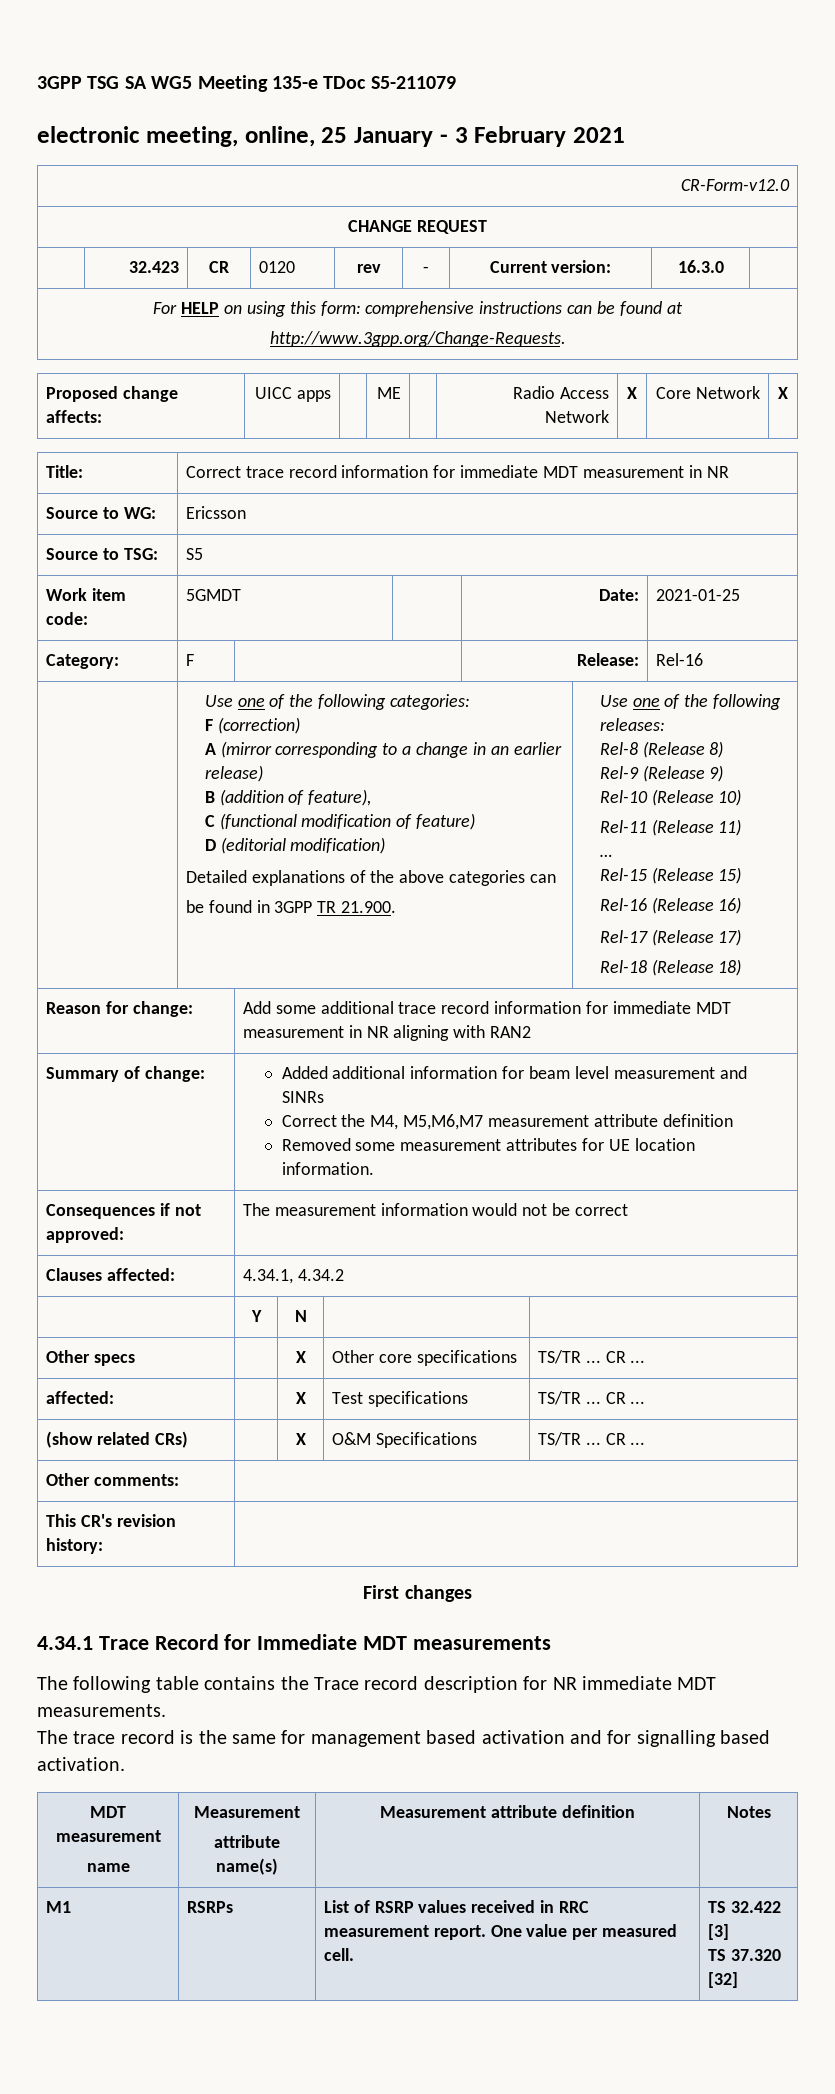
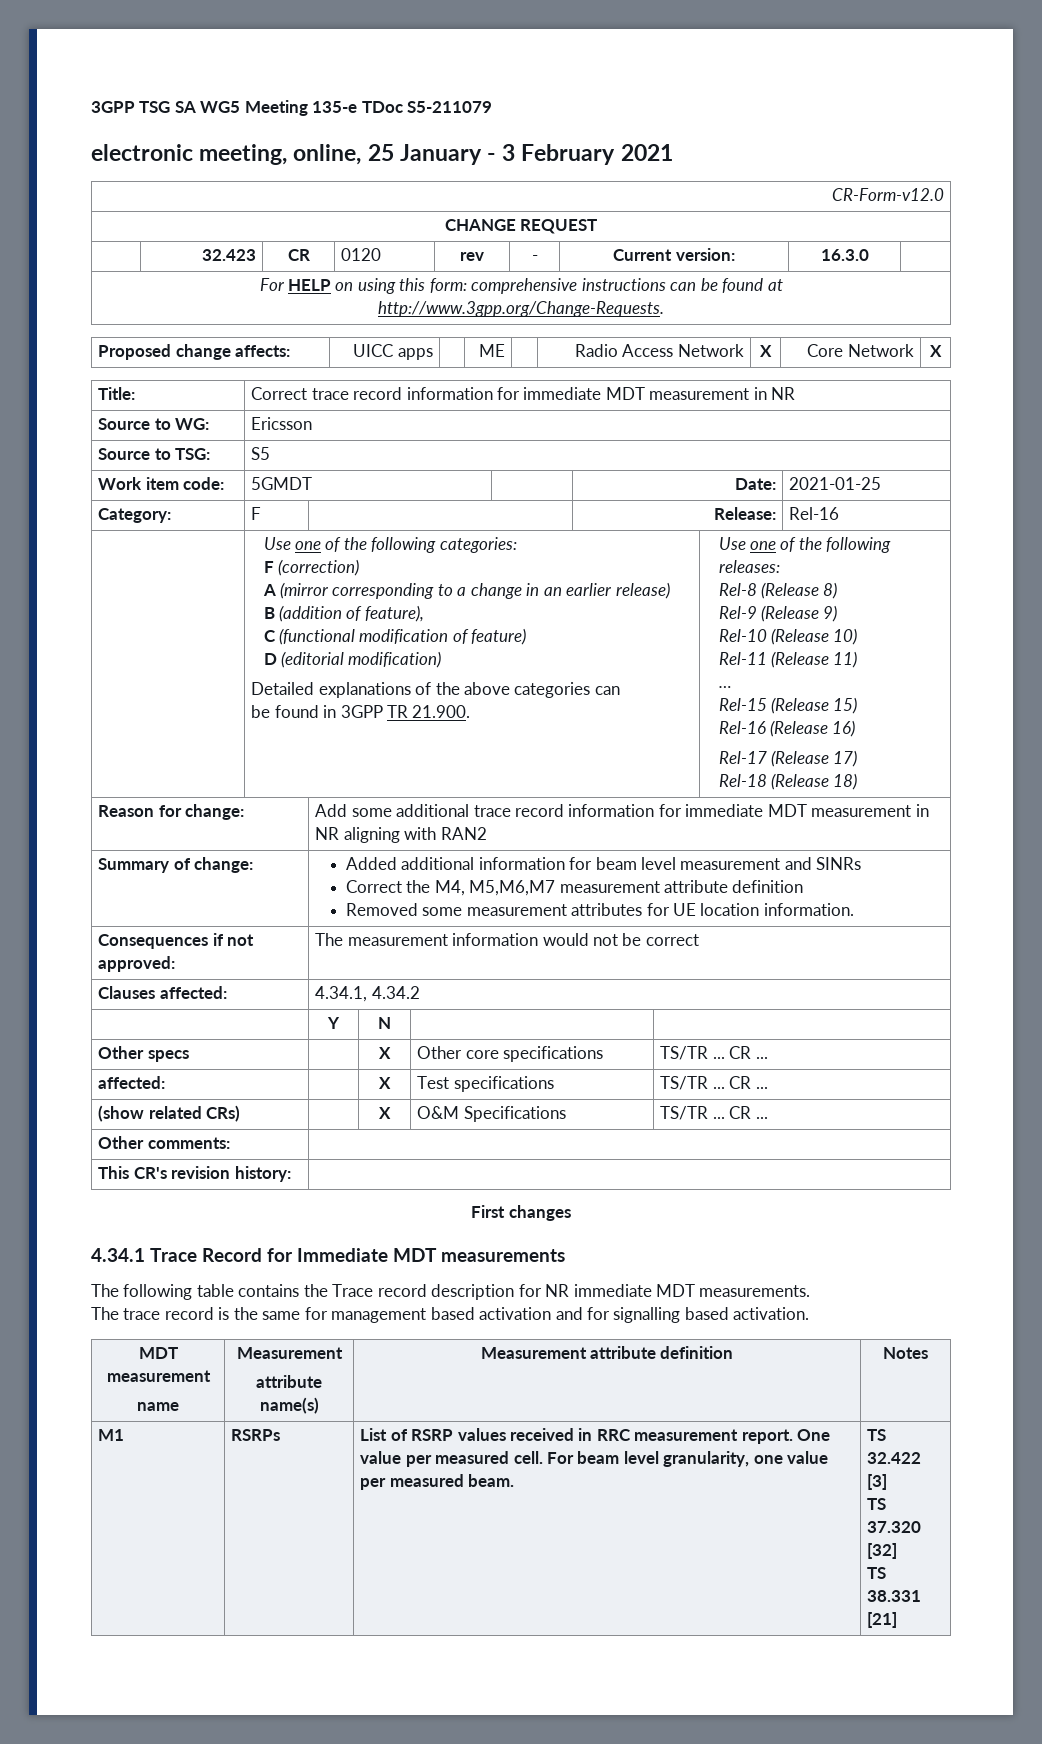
(354, 1954) none -> [546,1451,829,1467] [360,1474,515,1490] For beam level granularity, one value per measured beam.
(738, 1980) none -> [867,1567,887,1579] [867,1590,922,1602] [867,1612,898,1628] // TS 38.331 [21]

